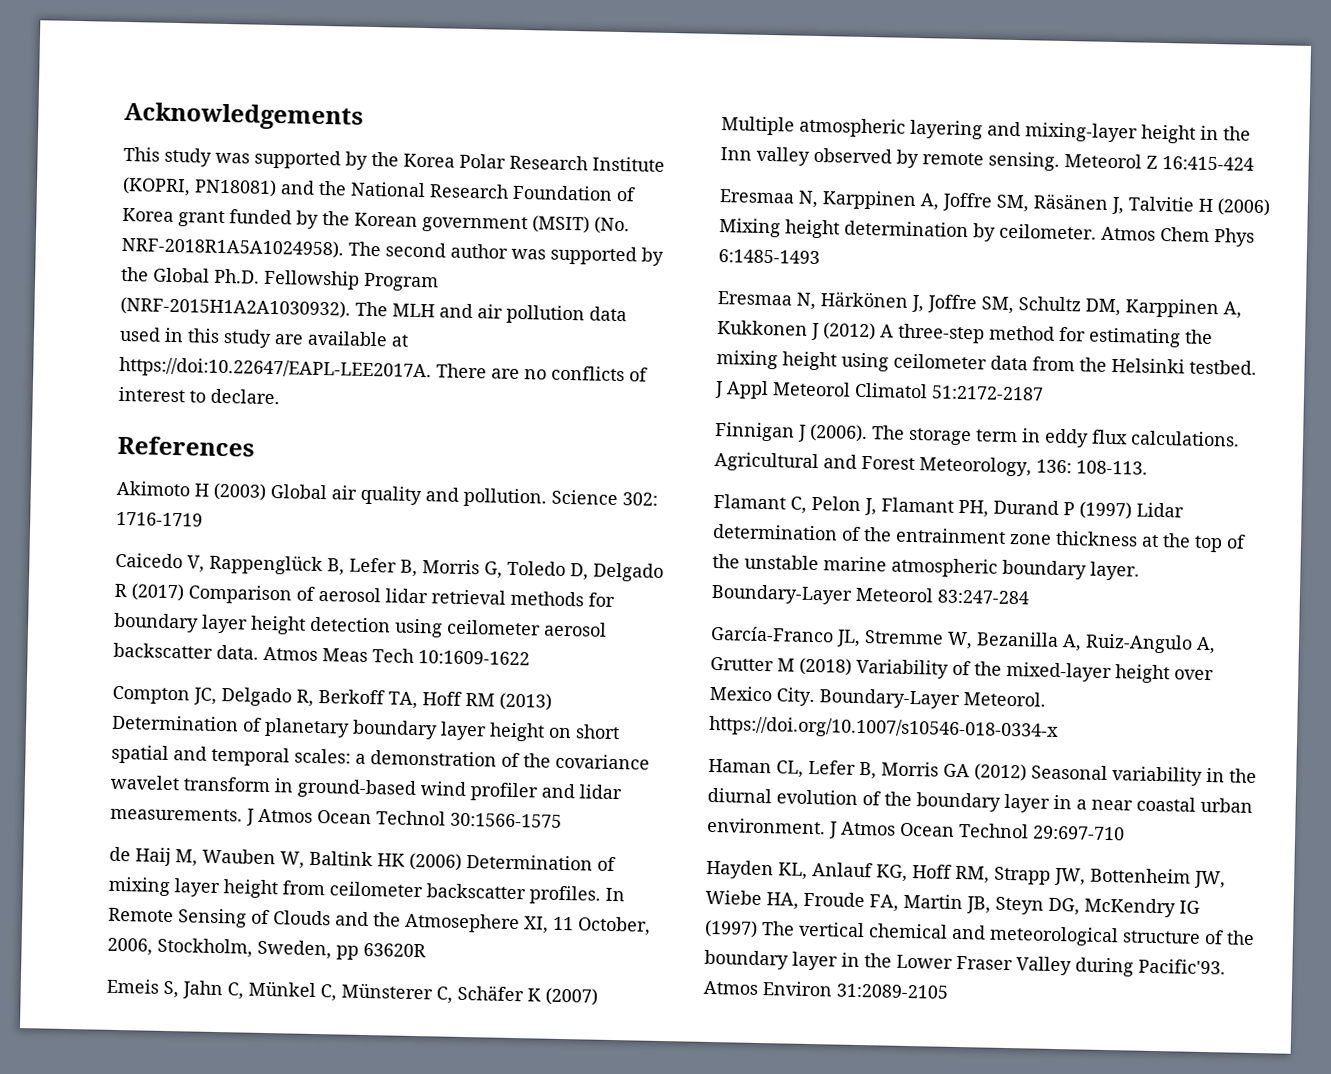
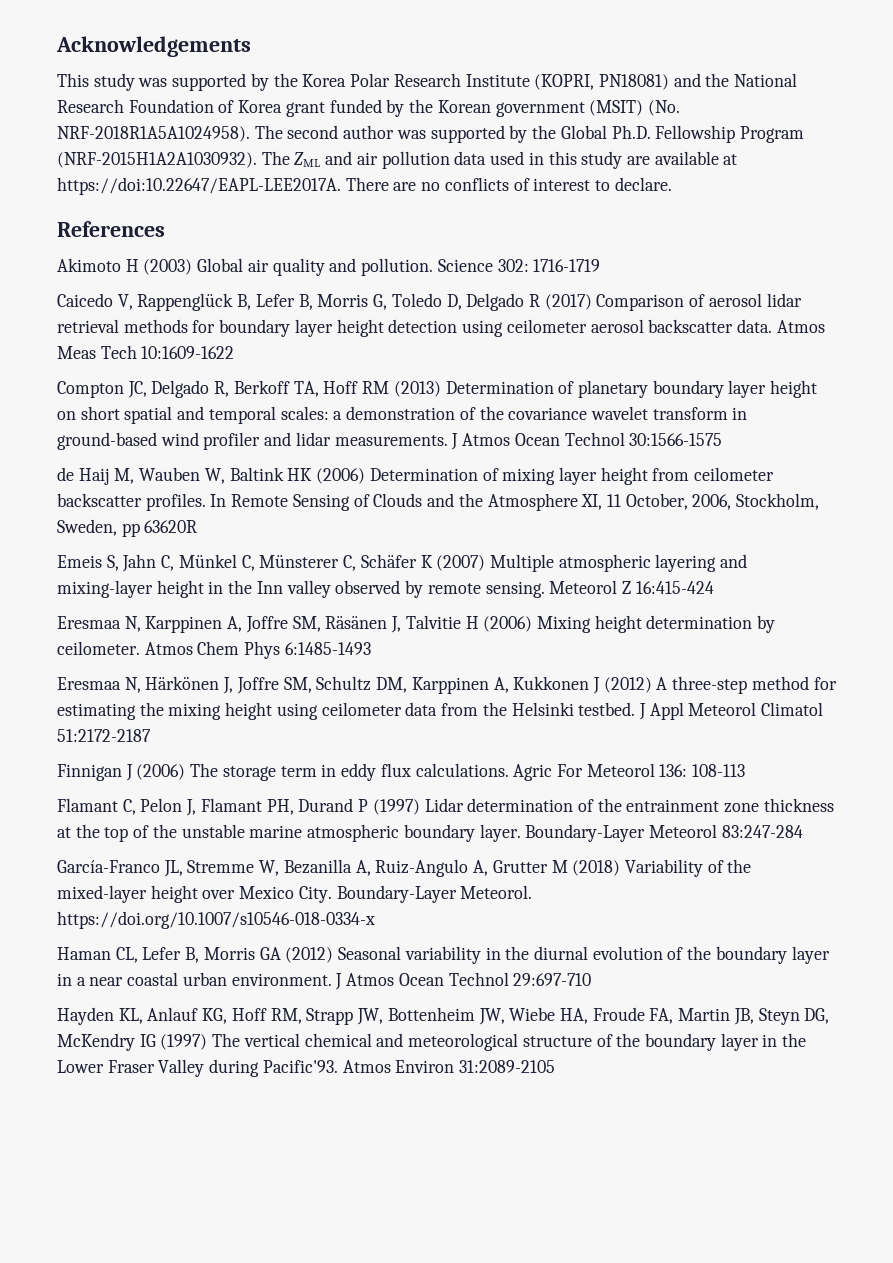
[392,303,435,318] MLH -> [294,152,321,167] ZML
[404,912,520,934] Atmosephere -> [487,493,578,511] Atmosphere
[809,423,868,443] (2006). -> [136,764,186,780] (2006)
[714,451,1148,477] Agricultural and Forest Meteorology, 136: 108-113. -> [513,763,746,781] Agric For Meteorol 136: 108-113

